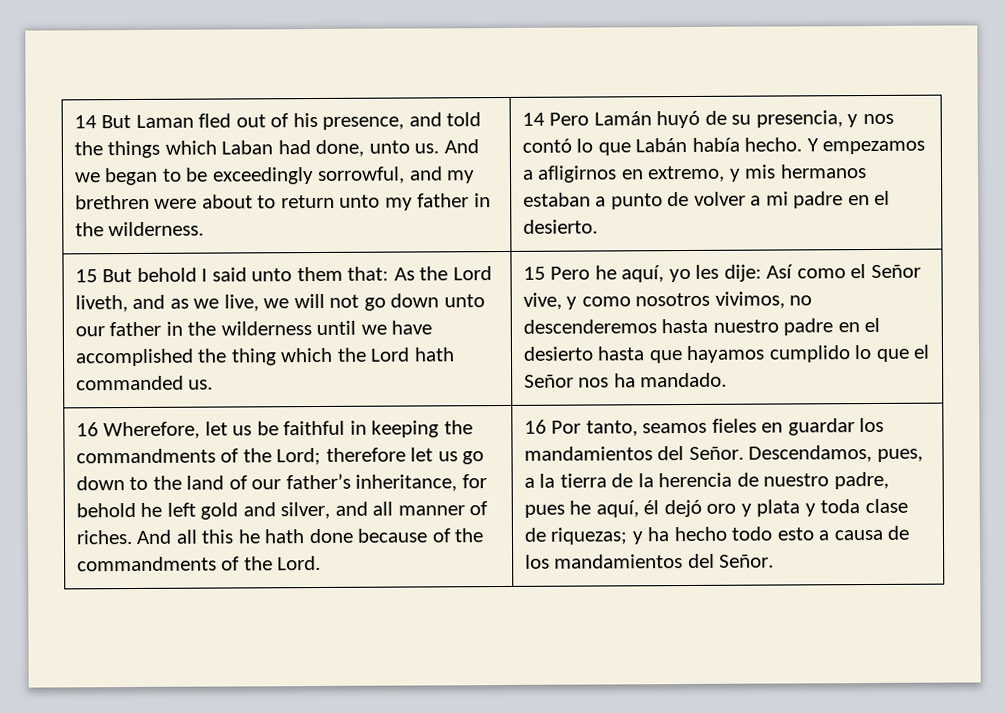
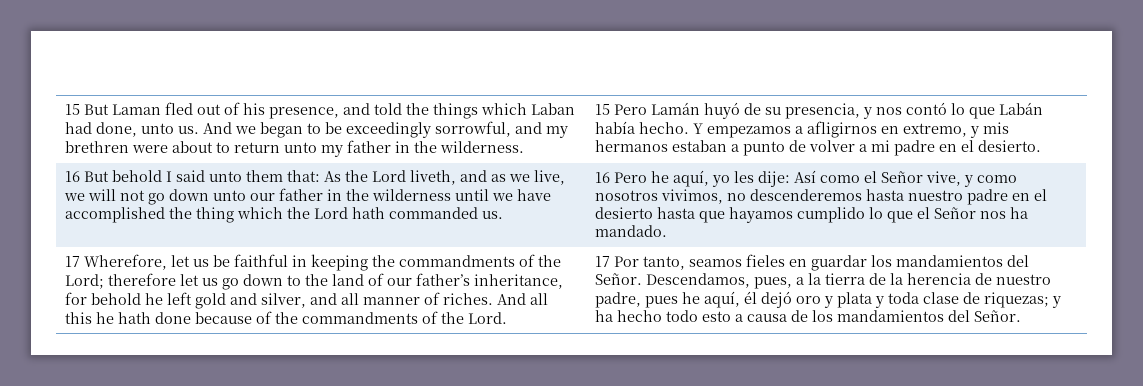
[73,115,97,129] 14 -> [64,104,80,115] 15
[521,112,545,126] 14 -> [594,104,610,115] 15
[74,269,98,283] 15 -> [64,171,80,182] 16
[522,266,546,280] 15 -> [594,172,610,183] 16
[75,422,99,437] 16 -> [64,256,80,267] 17
[523,419,547,434] 16 -> [594,256,610,267] 17

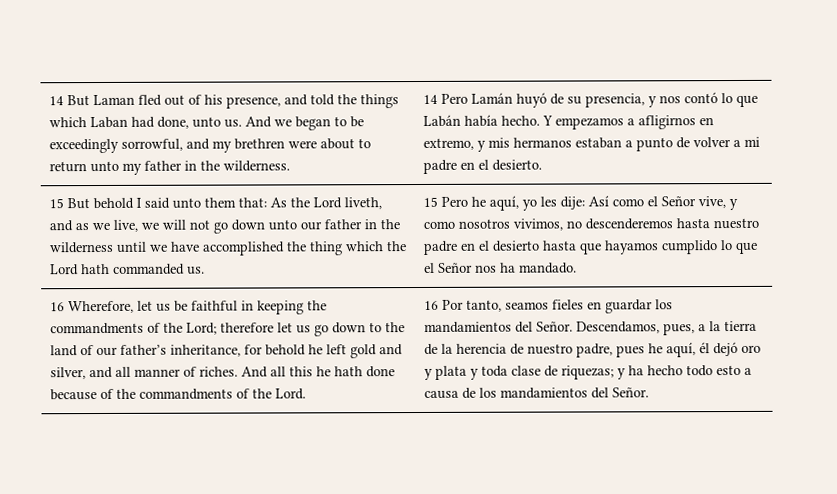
[64,104,80,115] 15 -> [49,96,65,106] 14
[594,104,610,115] 15 -> [423,94,439,104] 14
[64,171,80,182] 16 -> [49,198,65,209] 15
[594,172,610,183] 16 -> [423,196,439,207] 15
[64,256,80,267] 17 -> [50,302,66,312] 16
[594,256,610,267] 17 -> [424,300,440,310] 16

